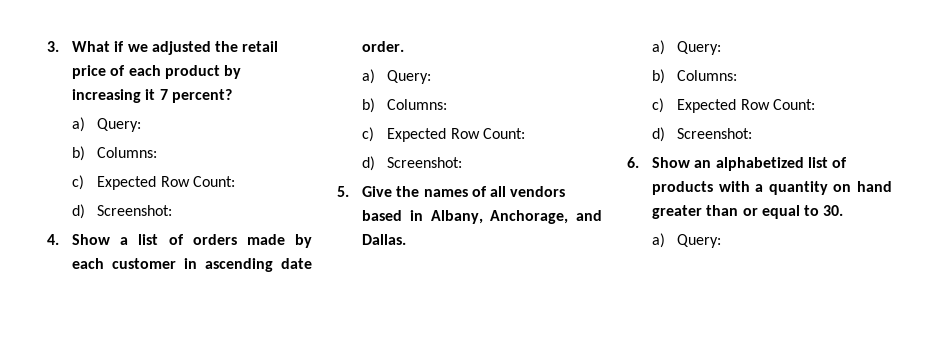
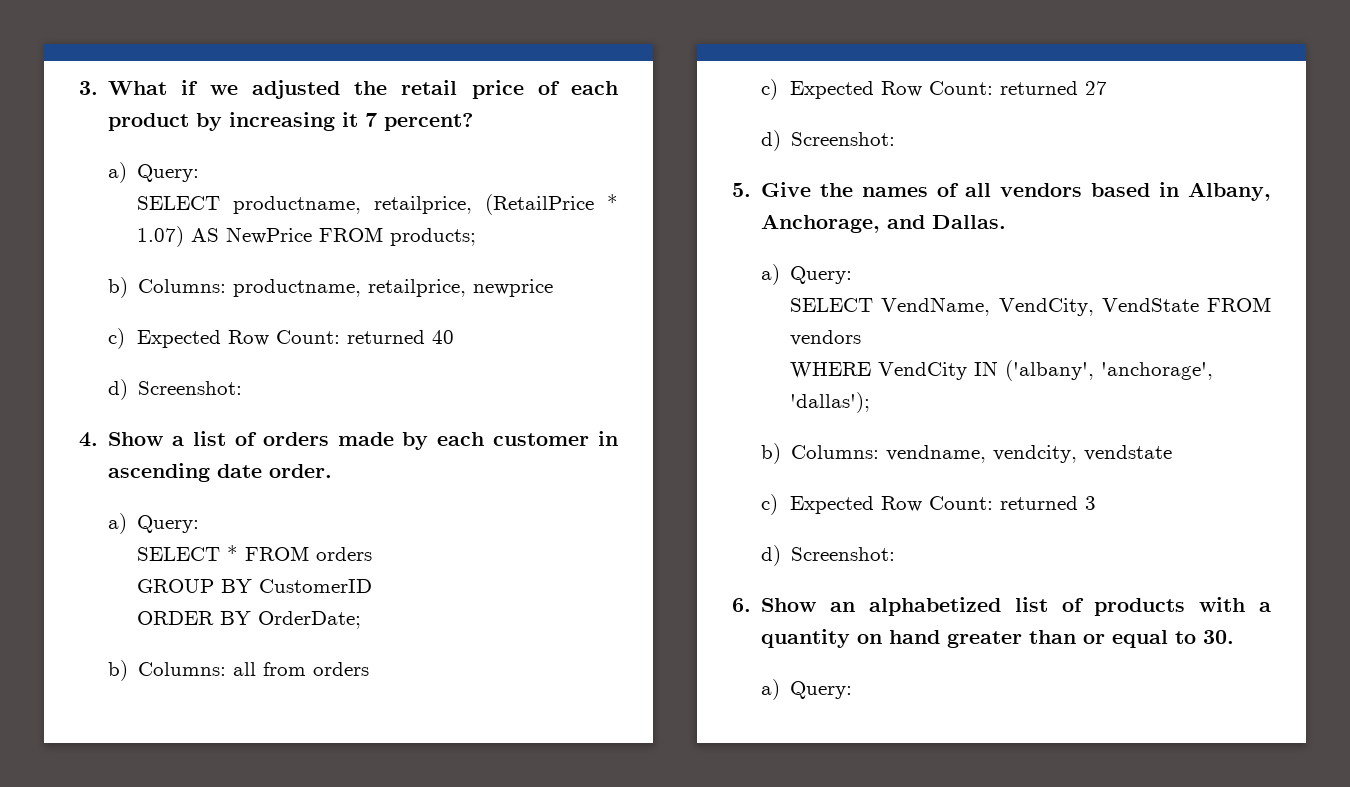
[72,146,158,161] [72,175,235,190] // b) Columns: // c) Expected Row Count: -> [137,194,618,215] [137,226,477,247] [108,277,554,298] [108,328,455,349] // SELECT productname, retailprice, (RetailPrice * 1.07) AS NewPrice FROM products; // b) Columns: productname, retailprice, newprice // c) Expected Row Count: returned 40
[362,98,448,113] [362,127,525,142] // b) Columns: // c) Expected Row Count: -> [137,545,373,561] [137,579,373,593] [137,611,362,629] [108,660,370,681] [761,79,1108,100] // SELECT * FROM orders // GROUP BY CustomerID // ORDER BY OrderDate; // b) Columns: all from orders // c) Expected Row Count: returned 27
[652,69,738,84] [652,98,815,113] // b) Columns: // c) Expected Row Count: -> [790,297,1271,316] [790,330,862,346] [790,360,1214,381] [790,392,871,413] [761,443,1173,464] [761,494,1097,515] // SELECT VendName, VendCity, VendState FROM vendors // WHERE VendCity IN ('albany', 'anchorage', 'dallas'); // b) Columns: vendname, vendcity, vendstate // c) Expected Row Count: returned 3

